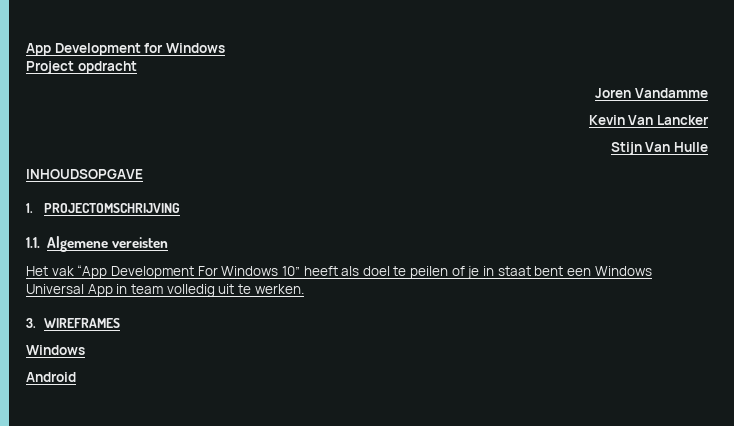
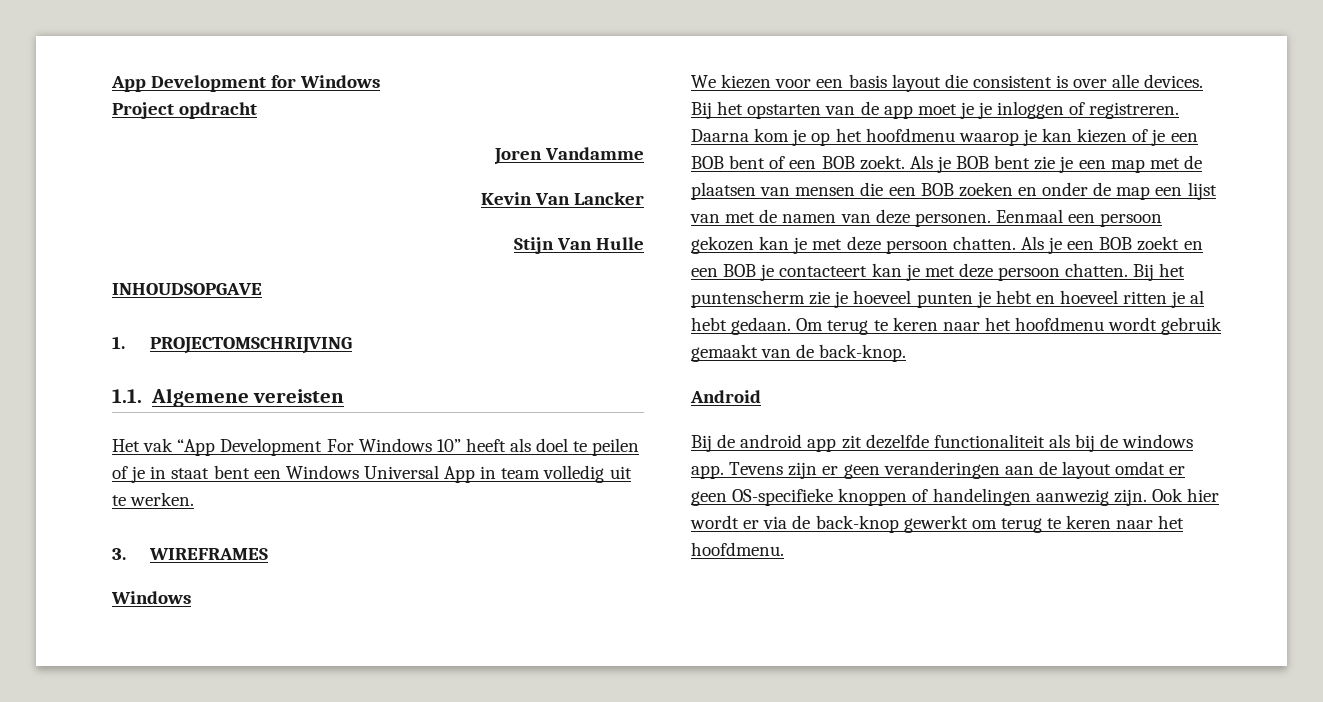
[26,372,76,382] Android -> [691,74,1204,92] [691,101,1180,119] [691,128,1198,146] [691,155,1202,173] [691,182,1217,200] [690,209,1163,227] [691,236,1203,254] [691,263,1186,281] [691,290,1205,308] [691,317,1223,335] [691,344,907,362] [690,390,761,403] [691,434,1194,452] [691,461,1186,479] [691,488,1220,506] [690,515,1185,533] [691,542,784,556] We kiezen voor een basis layout die consistent is over alle devices. Bij het opstarten van de app moet je je inloggen of registreren. Daarna kom je op het hoofdmenu waarop je kan kiezen of je een BOB bent of een BOB zoekt. Als je BOB bent zie je een map met de plaatsen van mensen die een BOB zoeken en onder de map een lijst van met de namen van deze personen. Eenmaal een persoon gekozen kan je met deze persoon chatten. Als je een BOB zoekt en een BOB je contacteert kan je met deze persoon chatten. Bij het puntenscherm zie je hoeveel punten je hebt en hoeveel ritten je al hebt gedaan. Om terug te keren naar het hoofdmenu wordt gebruik gemaakt van de back-knop. // Android // Bij de android app zit dezelfde functionaliteit als bij de windows app. Tevens zijn er geen veranderingen aan de layout omdat er geen OS-specifieke knoppen of handelingen aanwezig zijn. Ook hier wordt er via de back-knop gewerkt om terug te keren naar het hoofdmenu.

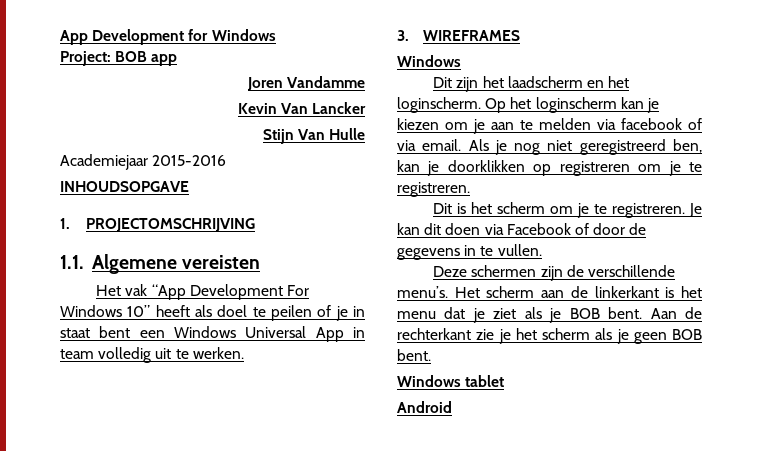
[112,102,258,119] Project opdracht -> [60,51,178,66] Project: BOB app
(644, 243) none -> [60,154,227,170] // Academiejaar 2015-2016
[691,74,1204,92] [691,101,1180,119] [691,128,1198,146] [691,155,1202,173] [691,182,1217,200] [690,209,1163,227] [691,236,1203,254] [691,263,1186,281] [691,290,1205,308] [691,317,1223,335] [691,344,907,362] [690,390,761,403] [691,434,1194,452] [691,461,1186,479] [691,488,1220,506] [690,515,1185,533] [691,542,784,556] We kiezen voor een basis layout die consistent is over alle devices. Bij het opstarten van de app moet je je inloggen of registreren. Daarna kom je op het hoofdmenu waarop je kan kiezen of je een BOB bent of een BOB zoekt. Als je BOB bent zie je een map met de plaatsen van mensen die een BOB zoeken en onder de map een lijst van met de namen van deze personen. Eenmaal een persoon gekozen kan je met deze persoon chatten. Als je een BOB zoekt en een BOB je contacteert kan je met deze persoon chatten. Bij het puntenscherm zie je hoeveel punten je hebt en hoeveel ritten je al hebt gedaan. Om terug te keren naar het hoofdmenu wordt gebruik gemaakt van de back-knop. // Android // Bij de android app zit dezelfde functionaliteit als bij de windows app. Tevens zijn er geen veranderingen aan de layout omdat er geen OS-specifieke knoppen of handelingen aanwezig zijn. Ook hier wordt er via de back-knop gewerkt om terug te keren naar het hoofdmenu. -> [433,76,630,92] [397,97,659,113] [397,118,702,134] [397,139,702,155] [397,160,702,176] [397,182,470,197] [433,202,702,218] [397,223,647,235] [397,244,542,260] [433,265,675,281] [397,286,702,298] [397,307,702,323] [397,328,702,344] [397,349,431,361] [397,375,505,387] [397,401,452,413] Dit zijn het laadscherm en het loginscherm. Op het loginscherm kan je kiezen om je aan te melden via facebook of via email. Als je nog niet geregistreerd ben, kan je doorklikken op registreren om je te registreren. // Dit is het scherm om je te registreren. Je kan dit doen via Facebook of door de gegevens in te vullen. // Deze schermen zijn de verschillende menu’s. Het scherm aan de linkerkant is het menu dat je ziet als je BOB bent. Aan de rechterkant zie je het scherm als je geen BOB bent. // Windows tablet // Android

